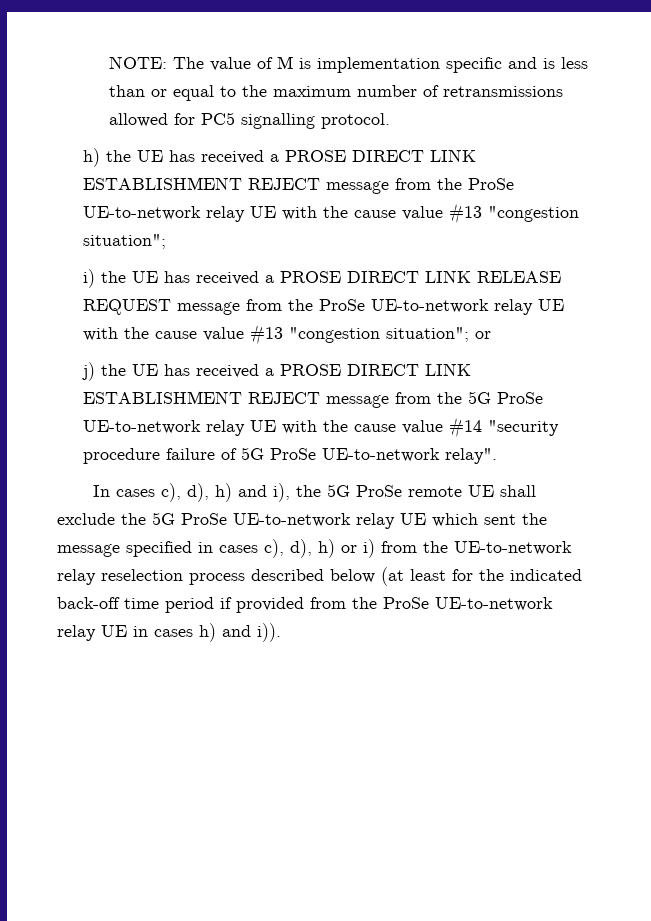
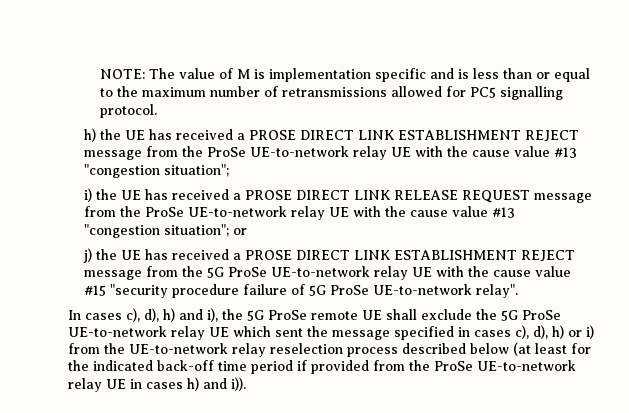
[448,417,482,438] #14 -> [84,285,107,296] #15

